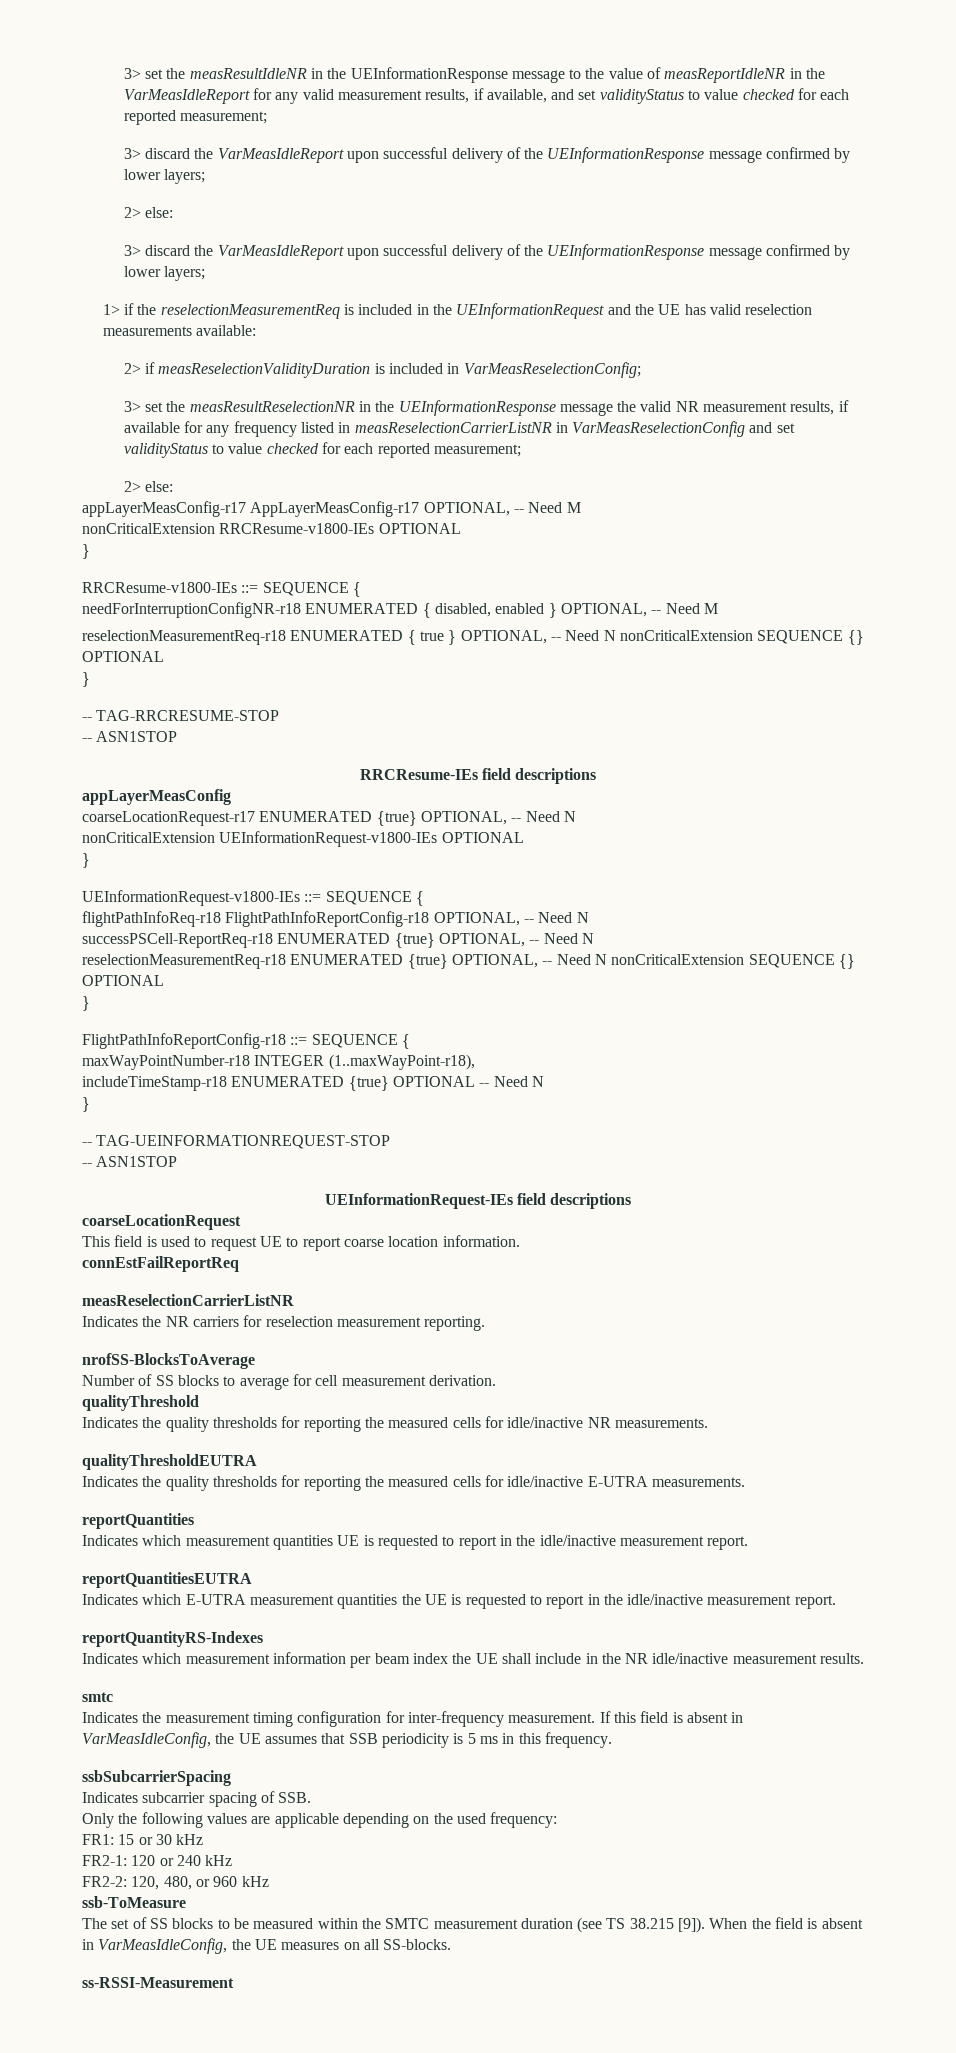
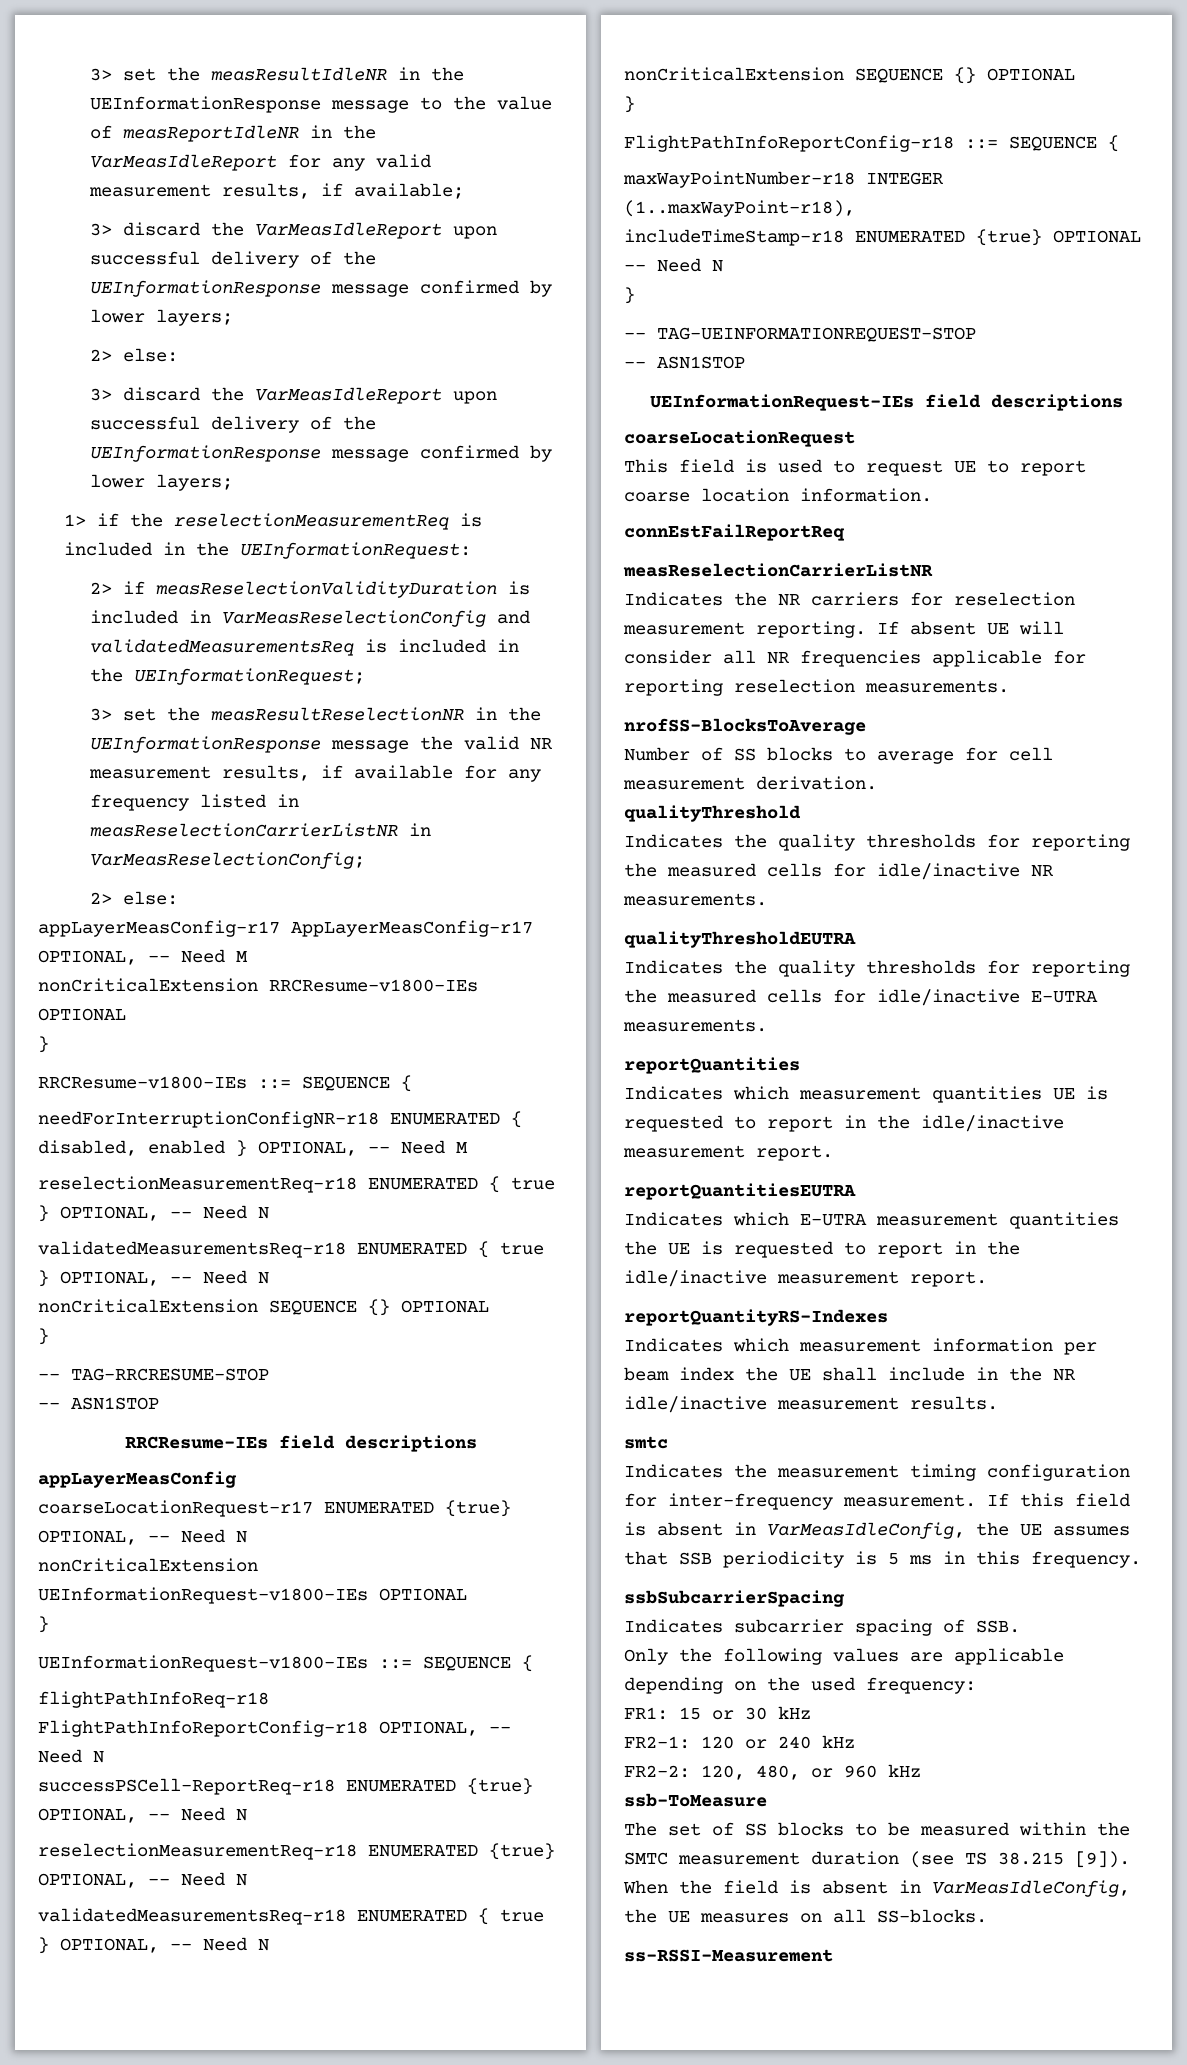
[486,88,850,104] [123,110,267,125] available, and set validityStatus to value checked for each reported measurement; -> [354,183,465,199] available;
[456,303,813,319] [102,325,257,336] UEInformationRequest and the UE has valid reselection measurements available: -> [240,542,472,559] UEInformationRequest:
[463,362,641,378] VarMeasReselectionConfig; -> [222,610,531,627] [90,639,520,656] [90,668,366,685] VarMeasReselectionConfig and validatedMeasurementsReq is included in the UEInformationRequest;
[572,421,795,437] [123,442,521,458] VarMeasReselectionConfig and set validityStatus to value checked for each reported measurement; -> [90,852,366,869] VarMeasReselectionConfig;
(616, 635) none -> [38,1241,544,1258] [38,1270,269,1287] // validatedMeasurementsReq-r18 ENUMERATED { true } OPTIONAL, -- Need N //
(607, 959) none -> [38,1908,544,1925] [38,1937,269,1954] // validatedMeasurementsReq-r18 ENUMERATED { true } OPTIONAL, -- Need N //
(486, 1323) none -> [877,621,1064,635] [624,650,1086,667] [624,679,1009,696] If absent UE will consider all NR frequencies applicable for reporting reselection measurements.

